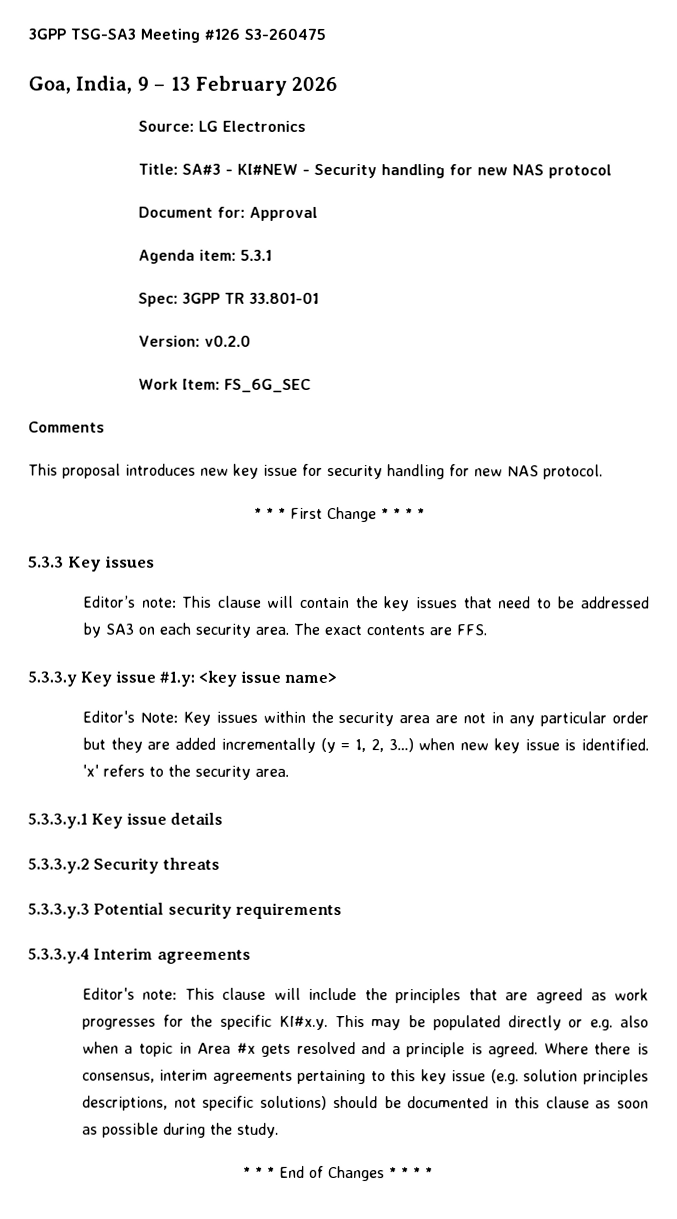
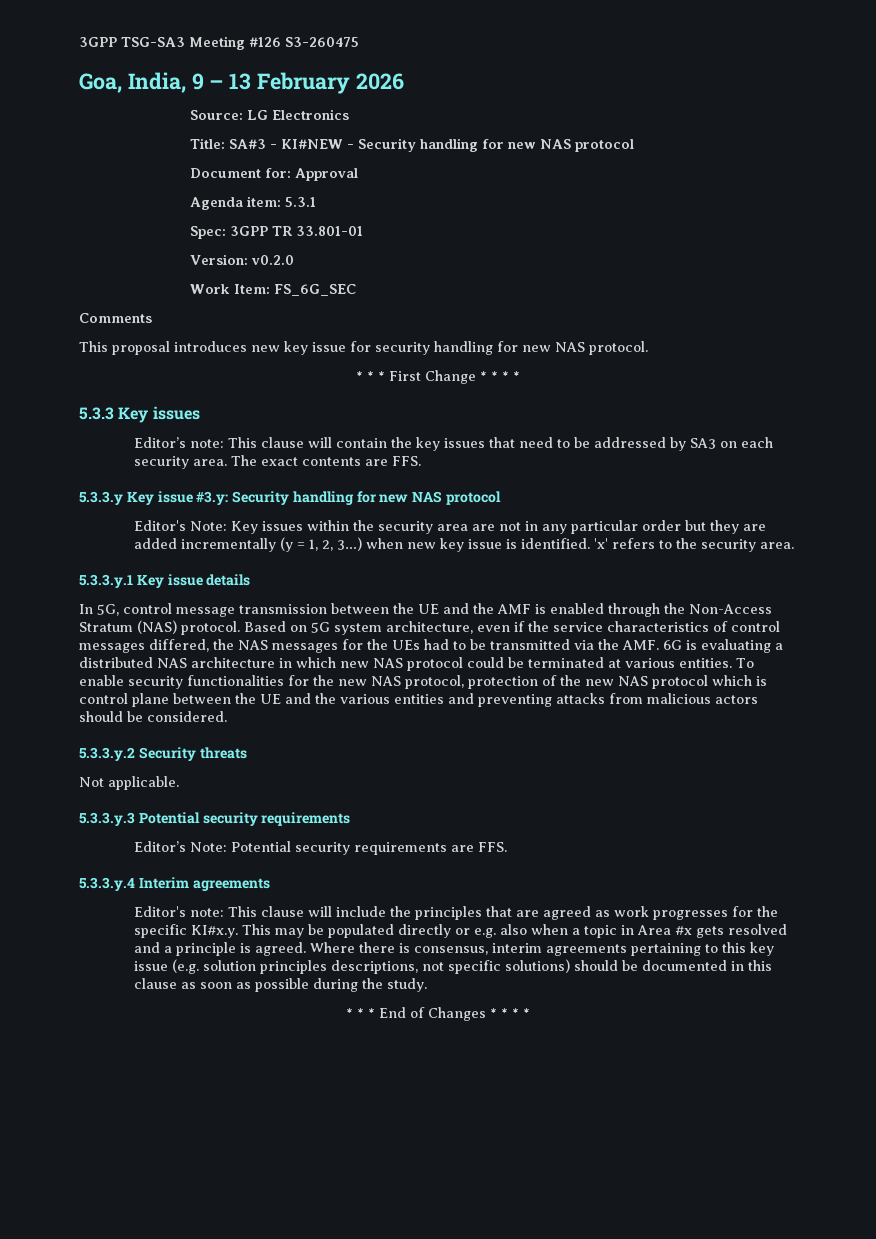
[158,670,337,687] #1.y: <key issue name> -> [196,491,502,505] #3.y: Security handling for new NAS protocol
(223, 818) none -> [79,603,772,617] [79,620,780,635] [79,639,783,653] [79,657,754,671] [79,675,767,689] [79,693,758,707] [79,711,227,722] // In 5G, control message transmission between the UE and the AMF is enabled through the Non-Access Stratum (NAS) protocol. Based on 5G system architecture, even if the service characteristics of control messages differed, the NAS messages for the UEs had to be transmitted via the AMF. 6G is evaluating a distributed NAS architecture in which new NAS protocol could be terminated at various entities. To enable security functionalities for the new NAS protocol, protection of the new NAS protocol which is control plane between the UE and the various entities and preventing attacks from malicious actors should be considered.
(220, 863) none -> [79,776,179,790] // Not applicable.
(342, 911) none -> [134,841,508,855] // Editor’s Note: Potential security requirements are FFS.

